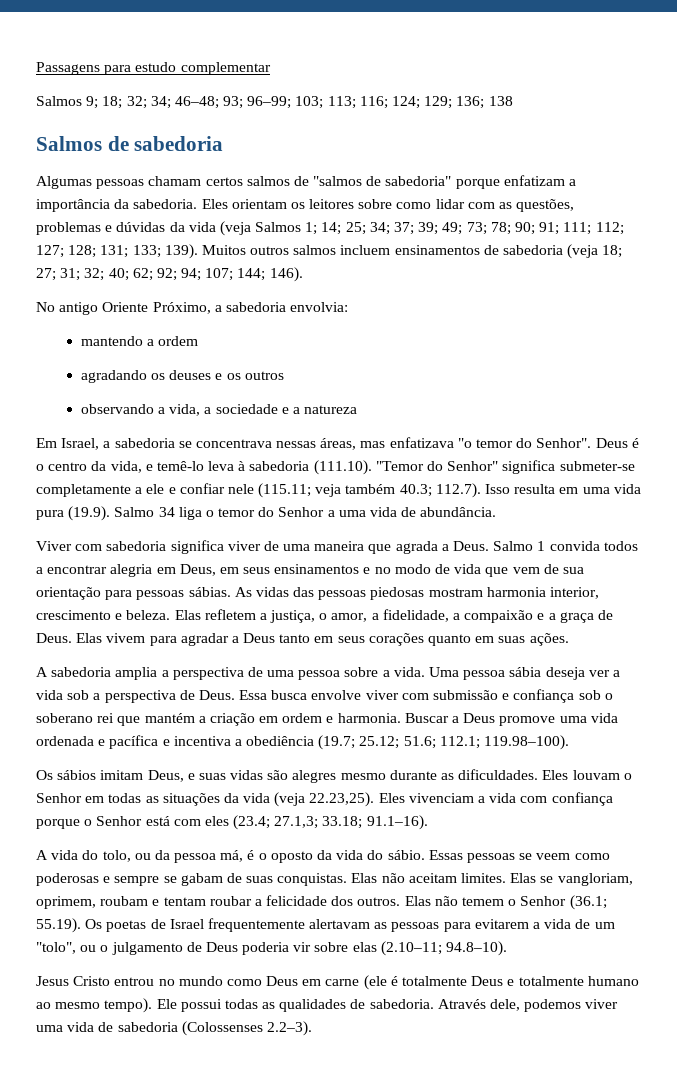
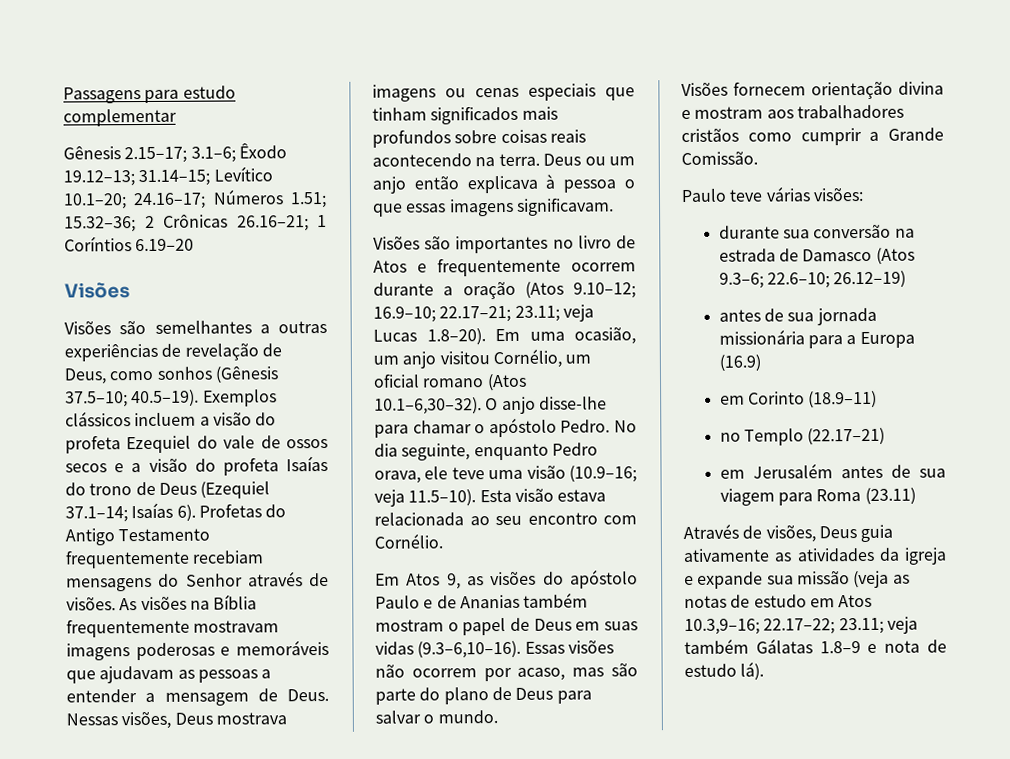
[36,96,513,109] [36,136,224,151] [36,175,577,189] [36,199,575,212] [36,221,624,236] [36,244,623,259] [36,267,303,282] [36,302,349,315] [80,336,199,346] [80,370,284,383] [80,404,358,416] [36,437,639,450] [36,460,635,475] [36,483,641,498] [36,506,497,521] [36,540,638,554] [36,564,584,577] [36,587,600,600] [36,609,613,623] [36,633,569,646] [36,667,620,680] [36,689,613,703] [36,713,618,726] [36,735,570,750] [36,769,632,783] [36,792,613,807] [36,815,428,830] [36,850,610,863] [36,873,633,886] [36,895,607,910] [36,918,615,933] [36,941,508,956] [36,975,639,990] [36,998,619,1013] [36,1021,312,1036] Salmos 9; 18; 32; 34; 46–48; 93; 96–99; 103; 113; 116; 124; 129; 136; 138 // Salmos de sabedoria // Algumas pessoas chamam certos salmos de "salmos de sabedoria" porque enfatizam a importância da sabedoria. Eles orientam os leitores sobre como lidar com as questões, problemas e dúvidas da vida (veja Salmos 1; 14; 25; 34; 37; 39; 49; 73; 78; 90; 91; 111; 112; 127; 128; 131; 133; 139). Muitos outros salmos incluem ensinamentos de sabedoria (veja 18; 27; 31; 32; 40; 62; 92; 94; 107; 144; 146). // No antigo Oriente Próximo, a sabedoria envolvia: // mantendo a ordem // agradando os deuses e os outros // observando a vida, a sociedade e a natureza // Em Israel, a sabedoria se concentrava nessas áreas, mas enfatizava "o temor do Senhor". Deus é o centro da vida, e temê-lo leva à sabedoria (111.10). "Temor do Senhor" significa submeter-se completamente a ele e confiar nele (115.11; veja também 40.3; 112.7). Isso resulta em uma vida pura (19.9). Salmo 34 liga o temor do Senhor a uma vida de abundância. // Viver com sabedoria significa viver de uma maneira que agrada a Deus. Salmo 1 convida todos a encontrar alegria em Deus, em seus ensinamentos e no modo de vida que vem de sua orientação para pessoas sábias. As vidas das pessoas piedosas mostram harmonia interior, crescimento e beleza. Elas refletem a justiça, o amor, a fidelidade, a compaixão e a graça de Deus. Elas vivem para agradar a Deus tanto em seus corações quanto em suas ações. // A sabedoria amplia a perspectiva de uma pessoa sobre a vida. Uma pessoa sábia deseja ver a vida sob a perspectiva de Deus. Essa busca envolve viver com submissão e confiança sob o soberano rei que mantém a criação em ordem e harmonia. Buscar a Deus promove uma vida ordenada e pacífica e incentiva a obediência (19.7; 25.12; 51.6; 112.1; 119.98–100). // Os sábios imitam Deus, e suas vidas são alegres mesmo durante as dificuldades. Eles louvam o Senhor em todas as situações da vida (veja 22.23,25). Eles vivenciam a vida com confiança porque o Senhor está com eles (23.4; 27.1,3; 33.18; 91.1–16). // A vida do tolo, ou da pessoa má, é o oposto da vida do sábio. Essas pessoas se veem como poderosas e sempre se gabam de suas conquistas. Elas não aceitam limites. Elas se vangloriam, oprimem, roubam e tentam roubar a felicidade dos outros. Elas não temem o Senhor (36.1; 55.19). Os poetas de Israel frequentemente alertavam as pessoas para evitarem a vida de um "tolo", ou o julgamento de Deus poderia vir sobre elas (2.10–11; 94.8–10). // Jesus Cristo entrou no mundo como Deus em carne (ele é totalmente Deus e totalmente humano ao mesmo tempo). Ele possui todas as qualidades de sabedoria. Através dele, podemos viver uma vida de sabedoria (Colossenses 2.2–3). -> [63,143,287,164] [63,166,273,187] [63,189,327,210] [64,213,327,233] [64,236,195,252] [64,282,130,299] [64,320,327,335] [64,342,282,362] [64,365,279,385] [65,389,277,408] [65,411,277,427] [65,435,328,454] [65,455,328,476] [65,481,271,499] [65,502,287,523] [65,528,211,546] [65,549,265,569] [66,571,329,592] [66,594,258,611] [66,618,280,638] [66,639,330,661] [66,665,272,684] [66,688,329,706] [66,711,287,730] [372,83,635,102] [372,105,558,125] [372,129,586,148] [372,153,635,167] [372,173,635,194] [373,197,614,217] [373,235,636,254] [373,257,636,277] [373,281,636,300] [373,304,594,323] [373,327,636,346] [373,348,592,369] [373,373,527,392] [374,396,607,415] [374,417,637,438] [374,442,598,461] [374,465,637,484] [374,488,607,507] [374,512,637,526] [374,533,443,549] [375,569,638,590] [375,592,589,609] [375,617,638,636] [375,640,614,659] [375,663,638,682] [375,686,592,705] [375,710,498,724] [681,81,944,100] [681,104,904,120] [681,127,944,146] [681,151,758,166] [681,186,864,203] [718,224,915,239] [718,247,915,265] [718,270,907,289] [718,307,877,326] [718,329,915,349] [718,354,761,372] [719,390,878,409] [719,427,886,446] [719,463,946,479] [719,487,916,506] [683,523,894,543] [683,547,947,565] [684,570,910,589] [684,594,873,609] [684,616,918,636] [684,638,947,655] [684,661,765,681] Gênesis 2.15–17; 3.1–6; Êxodo 19.12–13; 31.14–15; Levítico 10.1–20; 24.16–17; Números 1.51; 15.32–36; 2 Crônicas 26.16–21; 1 Coríntios 6.19–20 // Visões // Visões são semelhantes a outras experiências de revelação de Deus, como sonhos (Gênesis 37.5–10; 40.5–19). Exemplos clássicos incluem a visão do profeta Ezequiel do vale de ossos secos e a visão do profeta Isaías do trono de Deus (Ezequiel 37.1–14; Isaías 6). Profetas do Antigo Testamento frequentemente recebiam mensagens do Senhor através de visões. As visões na Bíblia frequentemente mostravam imagens poderosas e memoráveis que ajudavam as pessoas a entender a mensagem de Deus. Nessas visões, Deus mostrava imagens ou cenas especiais que tinham significados mais profundos sobre coisas reais acontecendo na terra. Deus ou um anjo então explicava à pessoa o que essas imagens significavam. // Visões são importantes no livro de Atos e frequentemente ocorrem durante a oração (Atos 9.10–12; 16.9–10; 22.17–21; 23.11; veja Lucas 1.8–20). Em uma ocasião, um anjo visitou Cornélio, um oficial romano (Atos 10.1–6,30–32). O anjo disse-lhe para chamar o apóstolo Pedro. No dia seguinte, enquanto Pedro orava, ele teve uma visão (10.9–16; veja 11.5–10). Esta visão estava relacionada ao seu encontro com Cornélio. // Em Atos 9, as visões do apóstolo Paulo e de Ananias também mostram o papel de Deus em suas vidas (9.3–6,10–16). Essas visões não ocorrem por acaso, mas são parte do plano de Deus para salvar o mundo. // Visões fornecem orientação divina e mostram aos trabalhadores cristãos como cumprir a Grande Comissão. // Paulo teve várias visões: // durante sua conversão na estrada de Damasco (Atos 9.3–6; 22.6–10; 26.12–19) // antes de sua jornada missionária para a Europa (16.9) // em Corinto (18.9–11) // no Templo (22.17–21) // em Jerusalém antes de sua viagem para Roma (23.11) // Através de visões, Deus guia ativamente as atividades da igreja e expande sua missão (veja as notas de estudo em Atos 10.3,9–16; 22.17–22; 23.11; veja também Gálatas 1.8–9 e nota de estudo lá).

